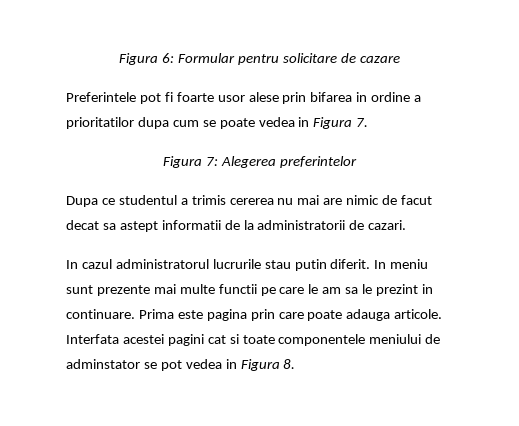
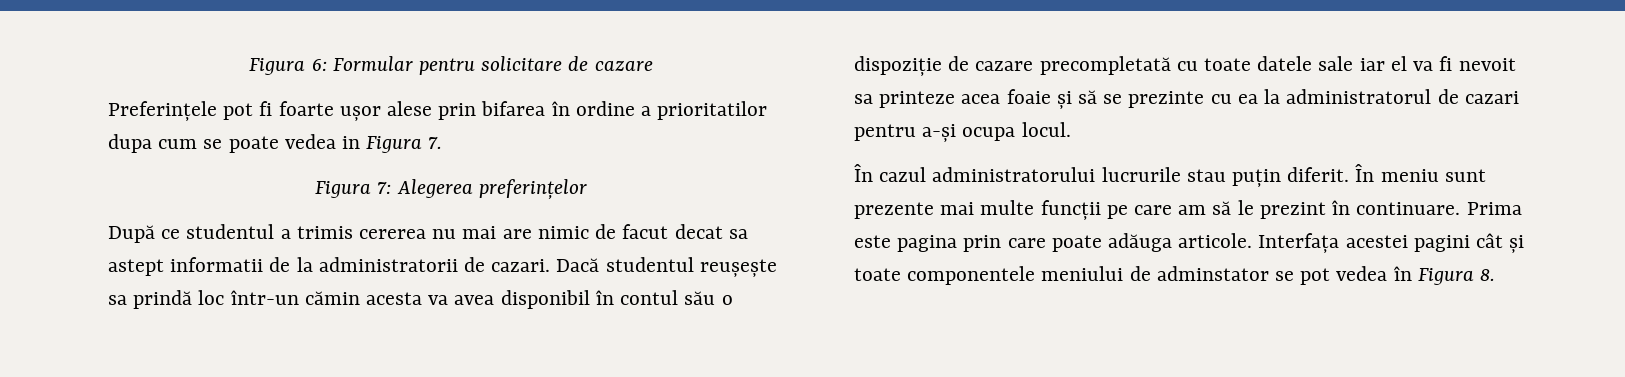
[66,92,136,102] Preferintele -> [108,101,217,122] Preferințele
[217,95,245,102] usor -> [339,106,381,122] ușor
[356,92,368,102] in -> [551,101,570,116] în
[279,156,357,168] [66,196,98,207] preferintelor // Dupa -> [478,179,587,199] [108,225,155,243] preferințelor // După
[66,259,387,271] // In cazul administratorul lucrurile stau putin diferit. In -> [556,257,777,278] [108,290,733,309] [854,56,1516,77] [854,89,1519,110] [854,122,1071,143] [854,164,1375,188] Dacă studentul reușește sa prindă loc într-un cămin acesta va avea disponibil în contul său o dispoziție de cazare precompletată cu toate datele sale iar el va fi nevoit sa printeze acea foaie și să se prezinte cu ea la administratorul de cazari pentru a-și ocupa locul. // În cazul administratorului lucrurile stau puțin diferit. În
[218,284,257,294] functii -> [1040,200,1101,221] funcții
[308,284,359,294] le am sa -> [1178,201,1232,215] am să
[421,284,433,294] in -> [1332,200,1351,215] în
[346,309,443,321] [66,334,239,346] adauga articole. Interfata acestei pagini cat si -> [1108,233,1525,254] adăuga articole. Interfața acestei pagini cât și
[225,359,237,369] in -> [1393,266,1412,281] în

